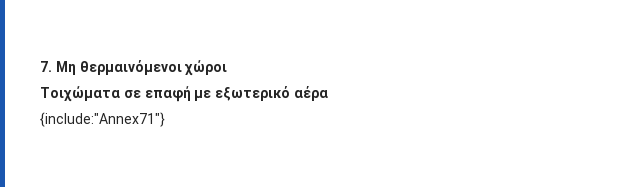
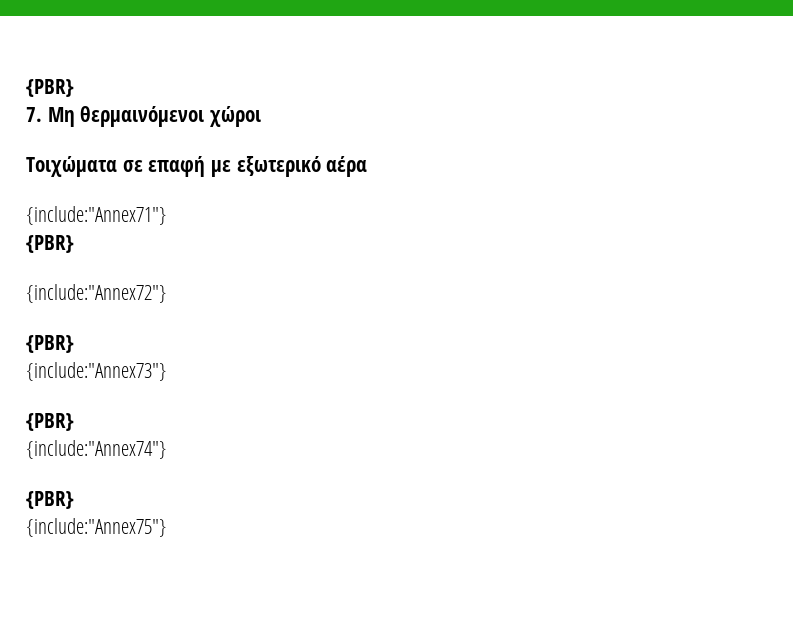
(40, 66) none -> [26,79,74,97] {PBR} //
(165, 119) none -> [26,235,74,253] [26,284,167,303] [26,335,74,353] [26,362,167,381] [26,413,74,431] [26,440,167,459] [26,491,74,509] [26,518,167,537] // {PBR} // {include:"Annex72"} // {PBR} // {include:"Annex73"} // {PBR} // {include:"Annex74"} // {PBR} // {include:"Annex75"}

